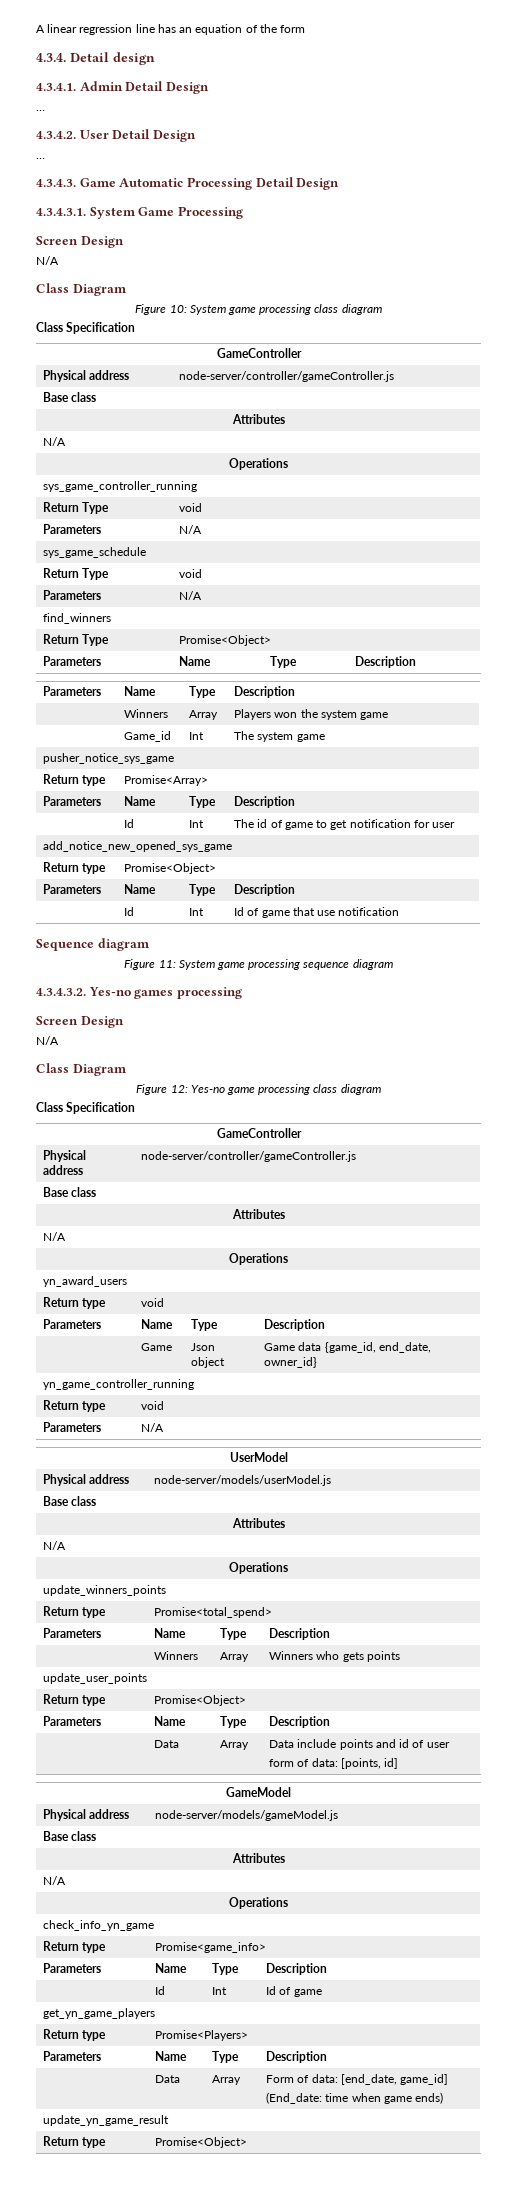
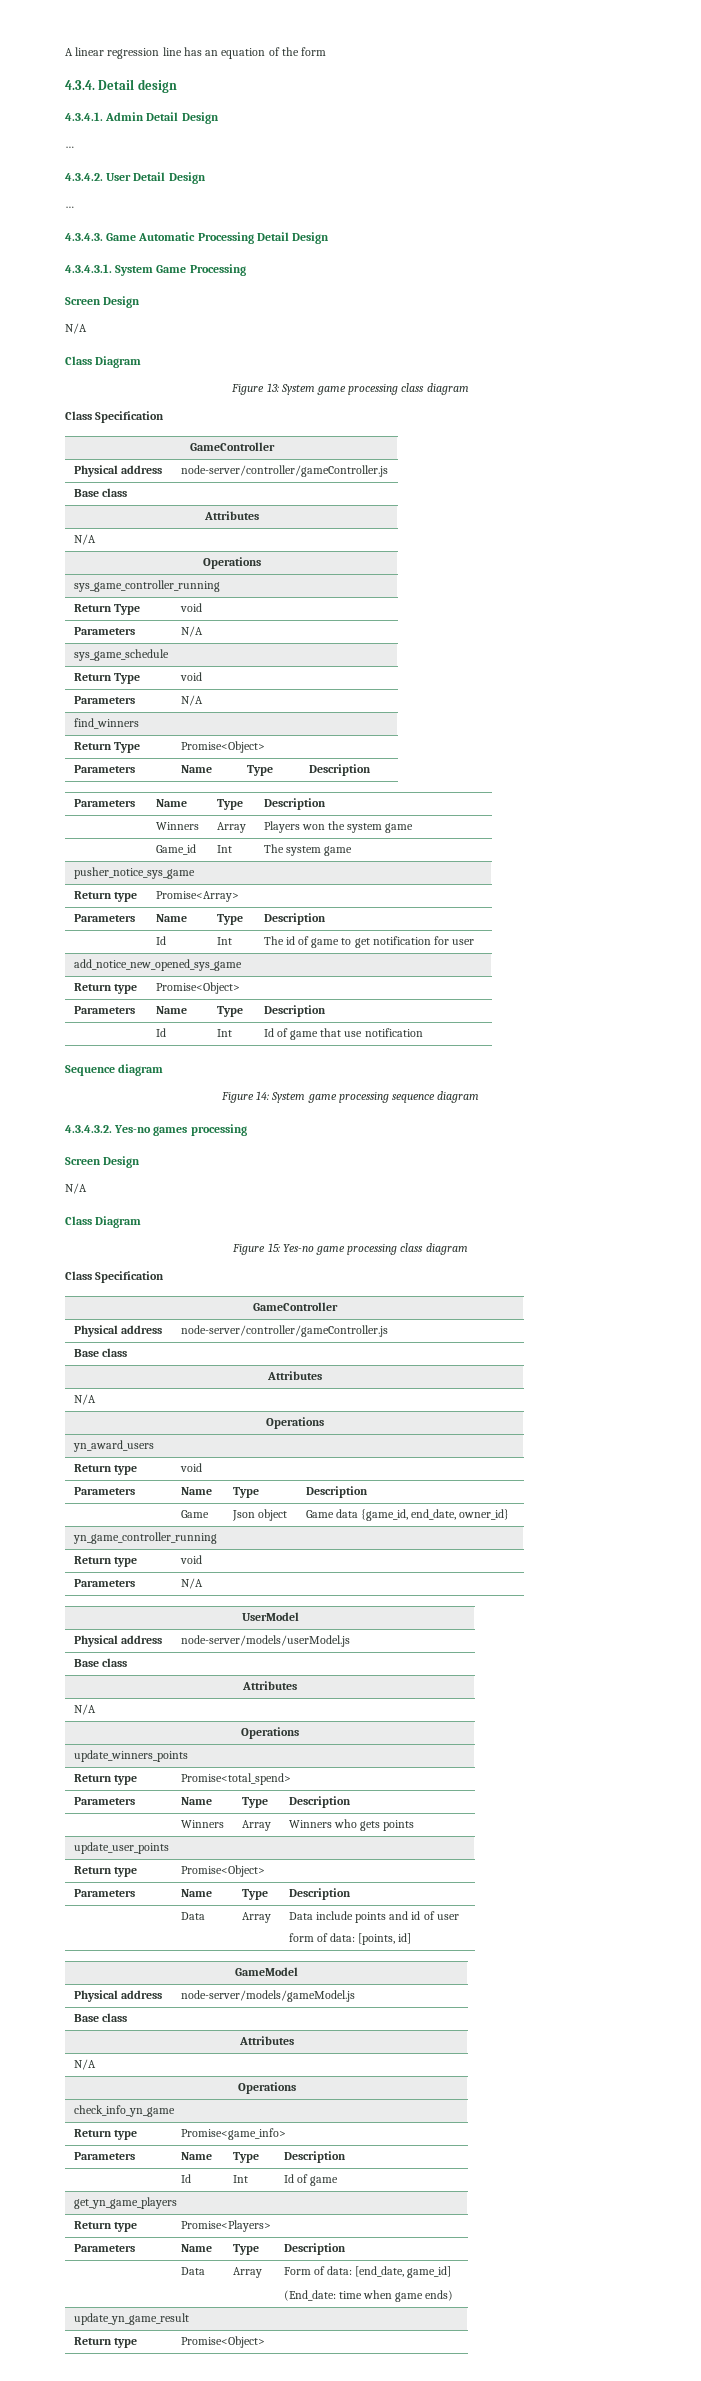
[169,305,187,313] 10: -> [266,383,279,392] 13:
[158,960,176,968] 11: -> [256,1091,270,1100] 14:
[170,1085,188,1093] 12: -> [267,1243,280,1252] 15:

